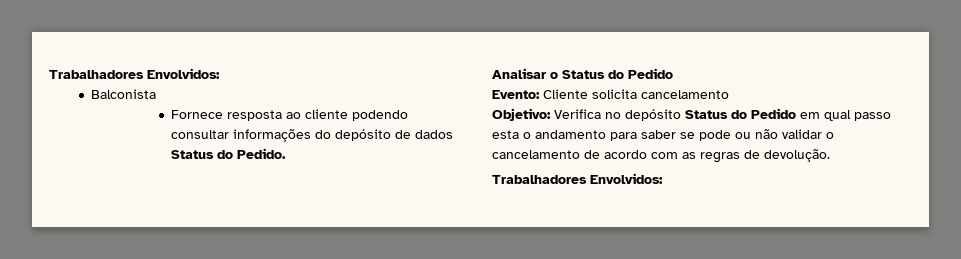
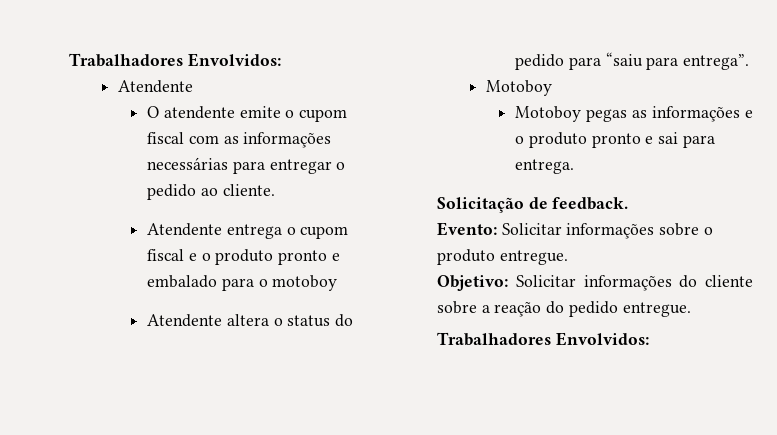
[91,89,157,99] [171,109,409,121] [171,129,454,142] [171,148,287,159] [492,68,673,79] [492,89,729,99] [492,108,891,121] [492,129,834,141] [492,149,830,163] Balconista // Fornece resposta ao cliente podendo consultar informações do depósito de dados Status do Pedido. // Analisar o Status do Pedido // Evento: Cliente solicita cancelamento // Objetivo: Verifica no depósito Status do Pedido em qual passo esta o andamento para saber se pode ou não validar o cancelamento de acordo com as regras de devolução. -> [117,80,193,93] [147,106,347,122] [147,132,332,148] [147,157,346,174] [147,184,275,200] [147,223,349,239] [147,249,340,265] [147,275,338,291] [147,314,353,327] [515,52,749,70] [485,80,552,96] [515,106,753,122] [515,132,715,148] [515,159,575,174] [437,197,629,213] [437,222,713,239] [437,249,568,265] [437,275,753,291] [437,301,691,317] Atendente // O atendente emite o cupom fiscal com as informações necessárias para entregar o pedido ao cliente. // Atendente entrega o cupom fiscal e o produto pronto e embalado para o motoboy // Atendente altera o status do pedido para “saiu para entrega”. // Motoboy // Motoboy pegas as informações e o produto pronto e sai para entrega. // Solicitação de feedback. // Evento: Solicitar informações sobre o produto entregue. // Objetivo: Solicitar informações do cliente sobre a reação do pedido entregue.

